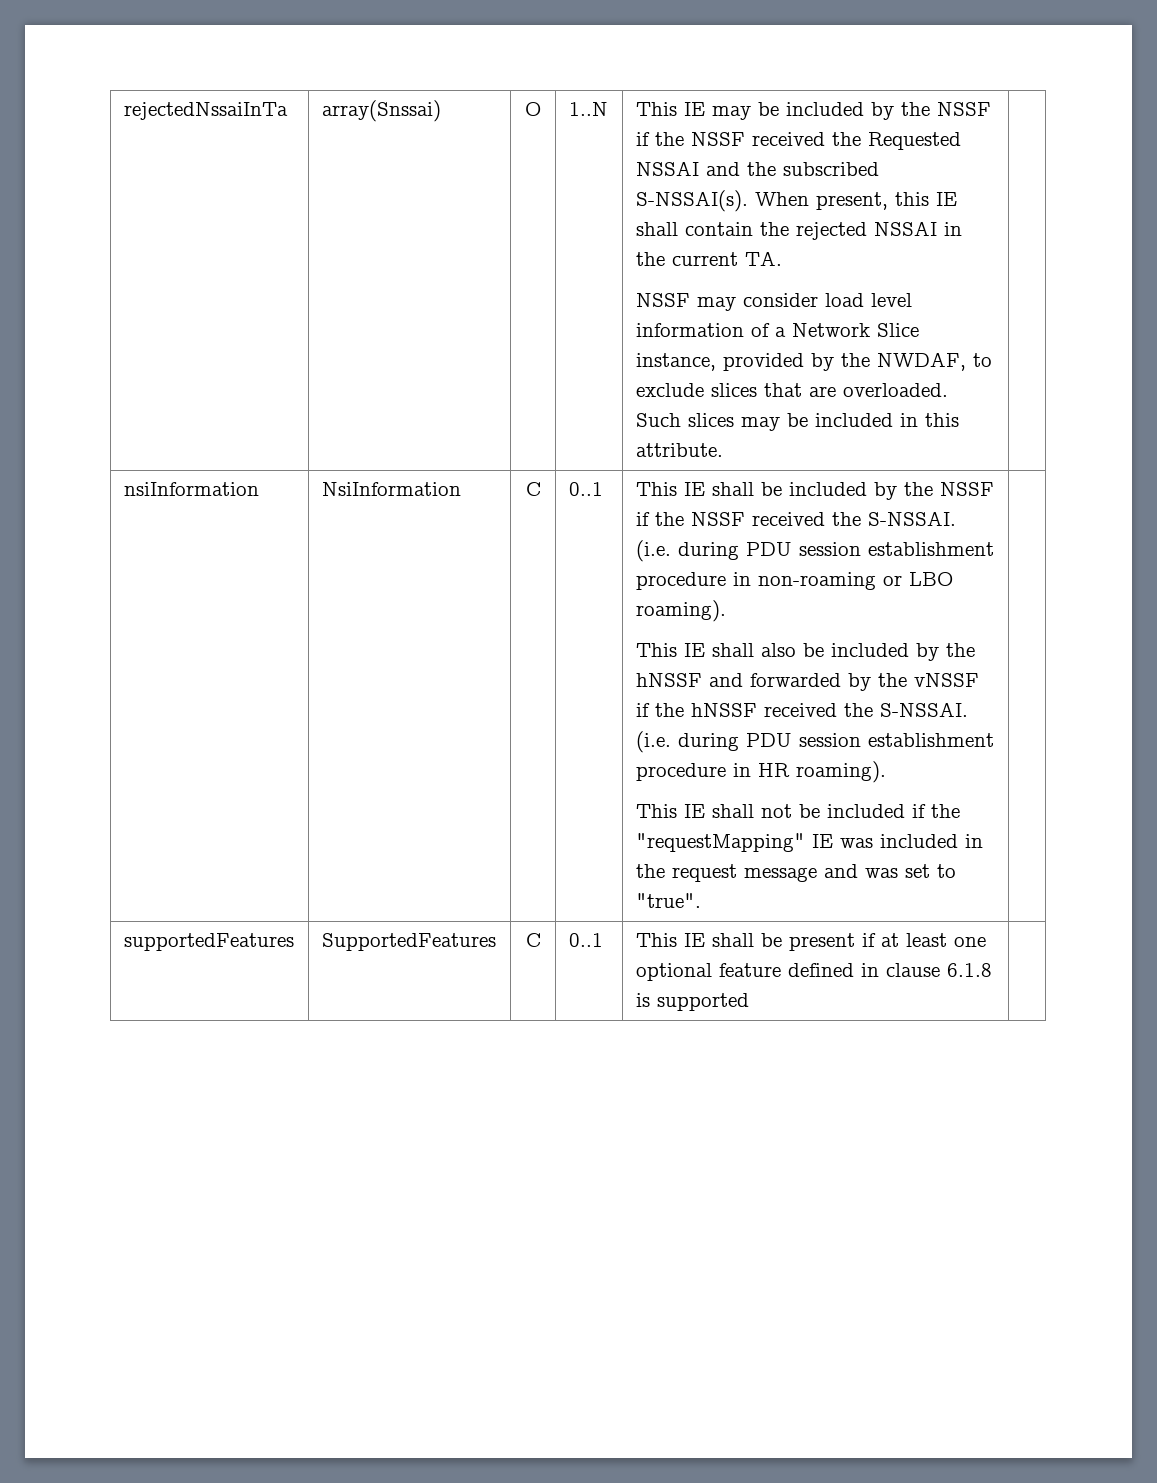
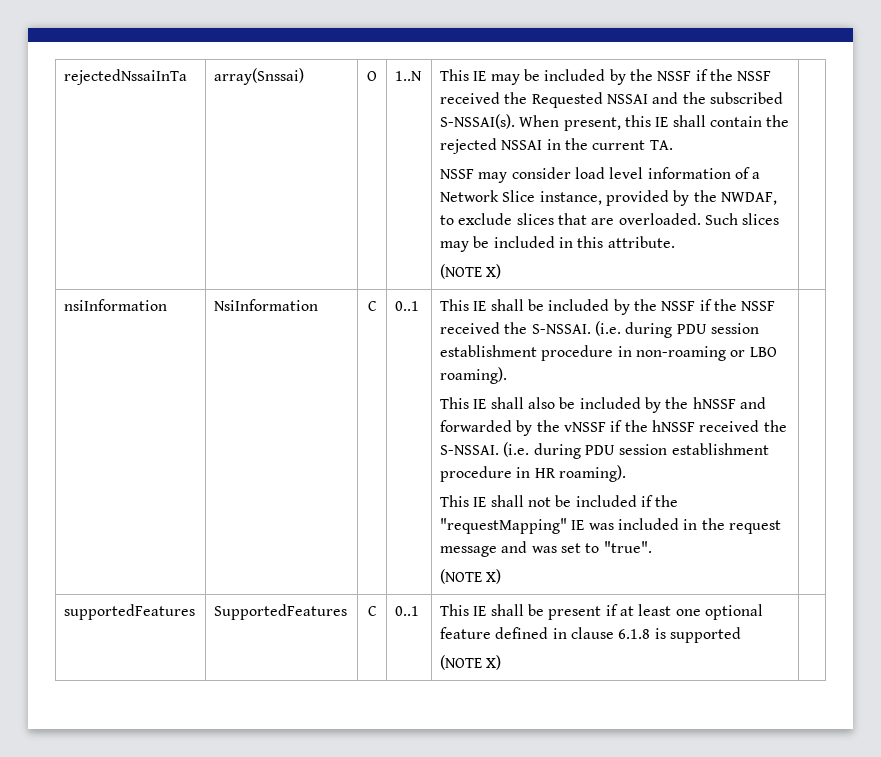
(723, 450) none -> [440,264,502,279] // (NOTE X)
(701, 900) none -> [440,569,502,584] // (NOTE X)
(749, 1002) none -> [440,655,502,670] // (NOTE X)

